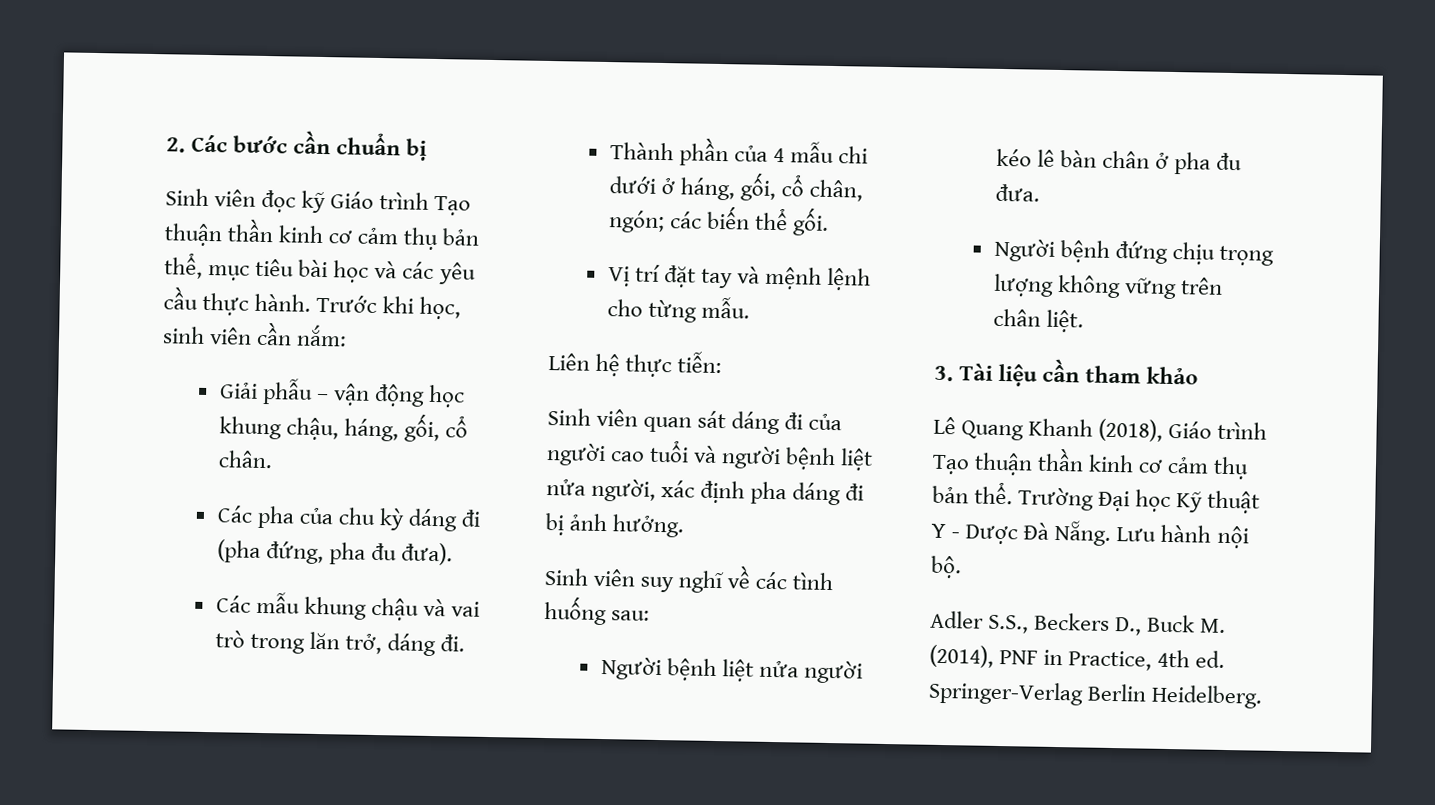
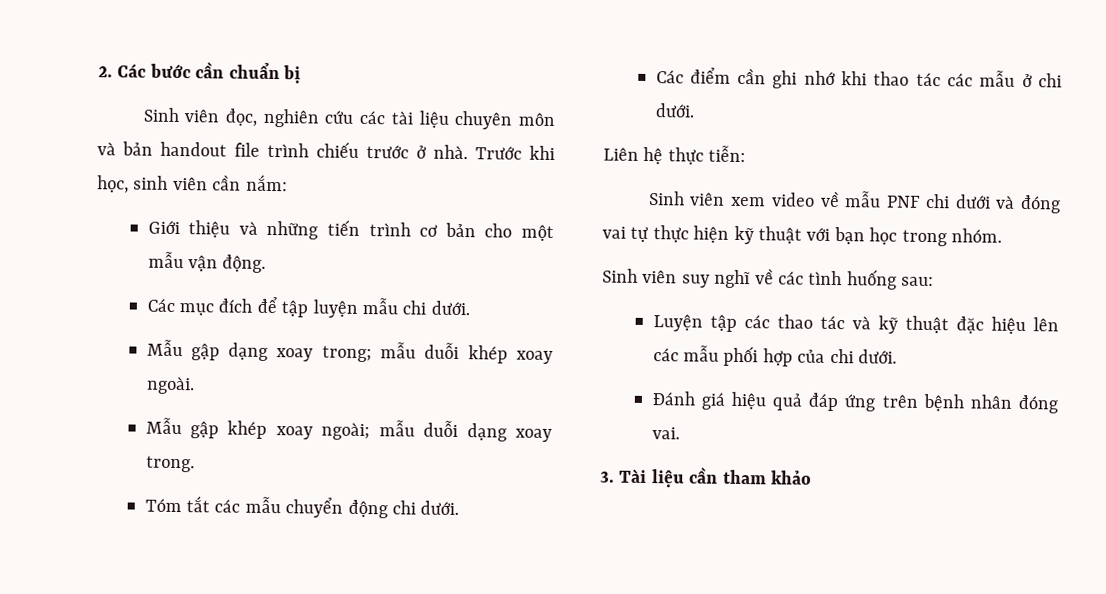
[261,189,472,216] [164,218,481,251] [164,252,476,285] [163,286,312,316] đọc kỹ Giáo trình Tạo thuận thần kinh cơ cảm thụ bản thể, mục tiêu bài học và các yêu cầu thực hành. -> [225,108,555,130] [97,141,468,160] đọc, nghiên cứu các tài liệu chuyên môn và bản handout file trình chiếu trước ở nhà.
[218,376,466,408] [218,413,469,443] [217,450,273,469] [216,505,482,532] [216,539,454,566] [215,590,481,621] [214,630,466,657] [609,137,869,167] [608,172,864,202] [607,205,830,236] [607,264,872,291] [606,295,750,323] Giải phẫu – vận động học khung chậu, háng, gối, cổ chân. // Các pha của chu kỳ dáng đi (pha đứng, pha đu đưa). // Các mẫu khung chậu và vai trò trong lăn trở, dáng đi. // Thành phần của 4 mẫu chi dưới ở háng, gối, cổ chân, ngón; các biến thể gối. // Vị trí đặt tay và mệnh lệnh cho từng mẫu. -> [147,219,554,242] [147,251,267,273] [146,296,470,318] [146,339,553,364] [145,376,195,395] [145,417,552,442] [145,455,195,473] [144,496,460,519] [655,67,1062,89] [654,103,695,118] Giới thiệu và những tiến trình cơ bản cho một mẫu vận động. // Các mục đích để tập luyện mẫu chi dưới. // Mẫu gập dạng xoay trong; mẫu duỗi khép xoay ngoài. // Mẫu gập khép xoay ngoài; mẫu duỗi dạng xoay trong. // Tóm tắt các mẫu chuyển động chi dưới. // Các điểm cần ghi nhớ khi thao tác các mẫu ở chi dưới.
[643,410,843,435] [546,439,874,471] [546,478,865,506] [545,512,686,538] quan sát dáng đi của người cao tuổi và người bệnh liệt nửa người, xác định pha dáng đi bị ảnh hưởng. -> [730,190,1061,214] [602,225,1002,247] xem video về mẫu PNF chi dưới và đóng vai tự thực hiện kỹ thuật với bạn học trong nhóm.
[600,656,864,684] [995,148,1243,175] [994,183,1040,202] [993,238,1275,266] [992,273,1223,300] [992,308,1084,333] Người bệnh liệt nửa người kéo lê bàn chân ở pha đu đưa. // Người bệnh đứng chịu trọng lượng không vững trên chân liệt. -> [652,314,1059,335] [652,345,897,367] [651,391,1058,414] [651,427,680,440] Luyện tập các thao tác và kỹ thuật đặc hiệu lên các mẫu phối hợp của chi dưới. // Đánh giá hiệu quả đáp ứng trên bệnh nhân đóng vai.
[933,416,1268,442] [932,447,1250,480] [932,481,1261,514] [931,519,1249,549] [930,555,962,579] [930,610,1227,636] [929,644,1226,671] [928,680,1264,709] // Lê Quang Khanh (2018), Giáo trình Tạo thuận thần kinh cơ cảm thụ bản thể. Trường Đại học Kỹ thuật Y - Dược Đà Nẵng. Lưu hành nội bộ. // Adler S.S., Beckers D., Buck M. (2014), PNF in Practice, 4th ed. Springer-Verlag Berlin Heidelberg. -> (812, 477) none

